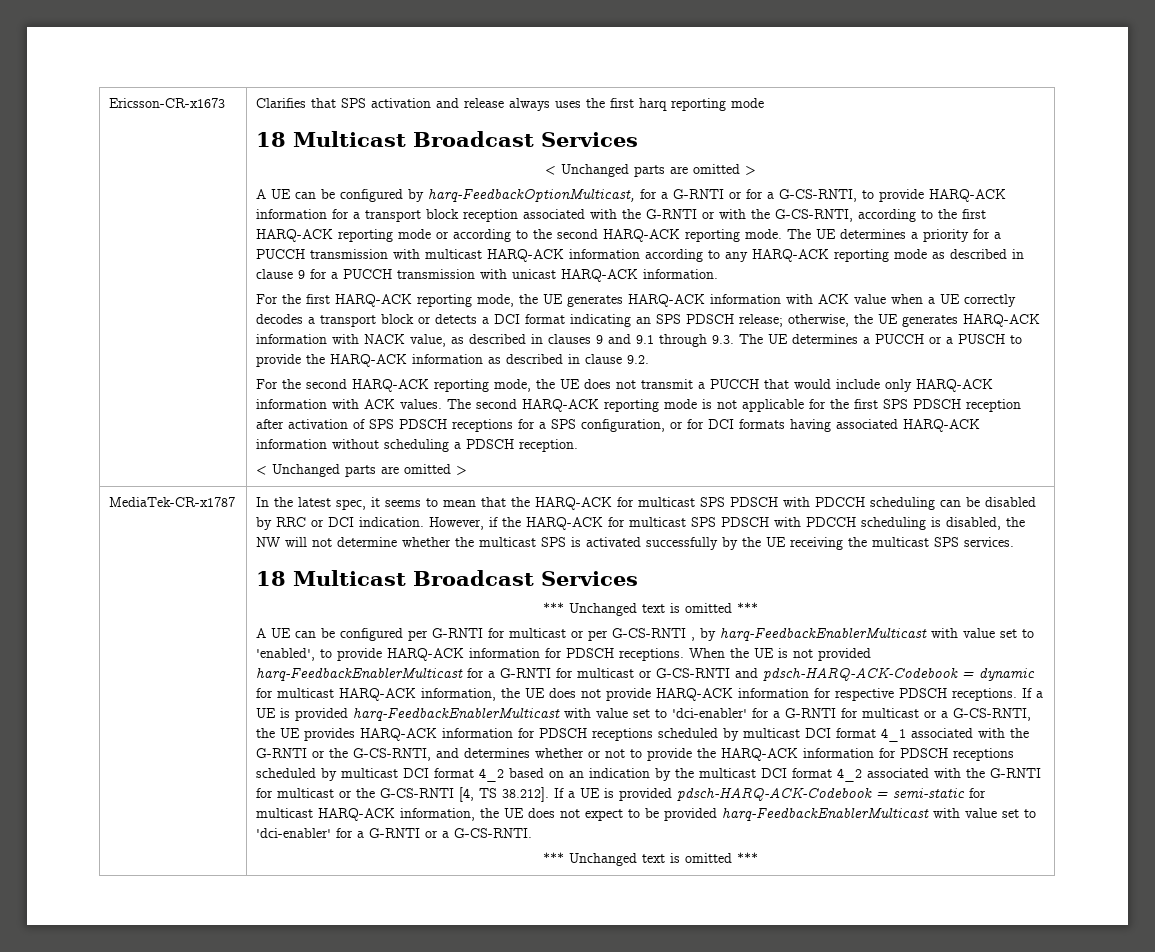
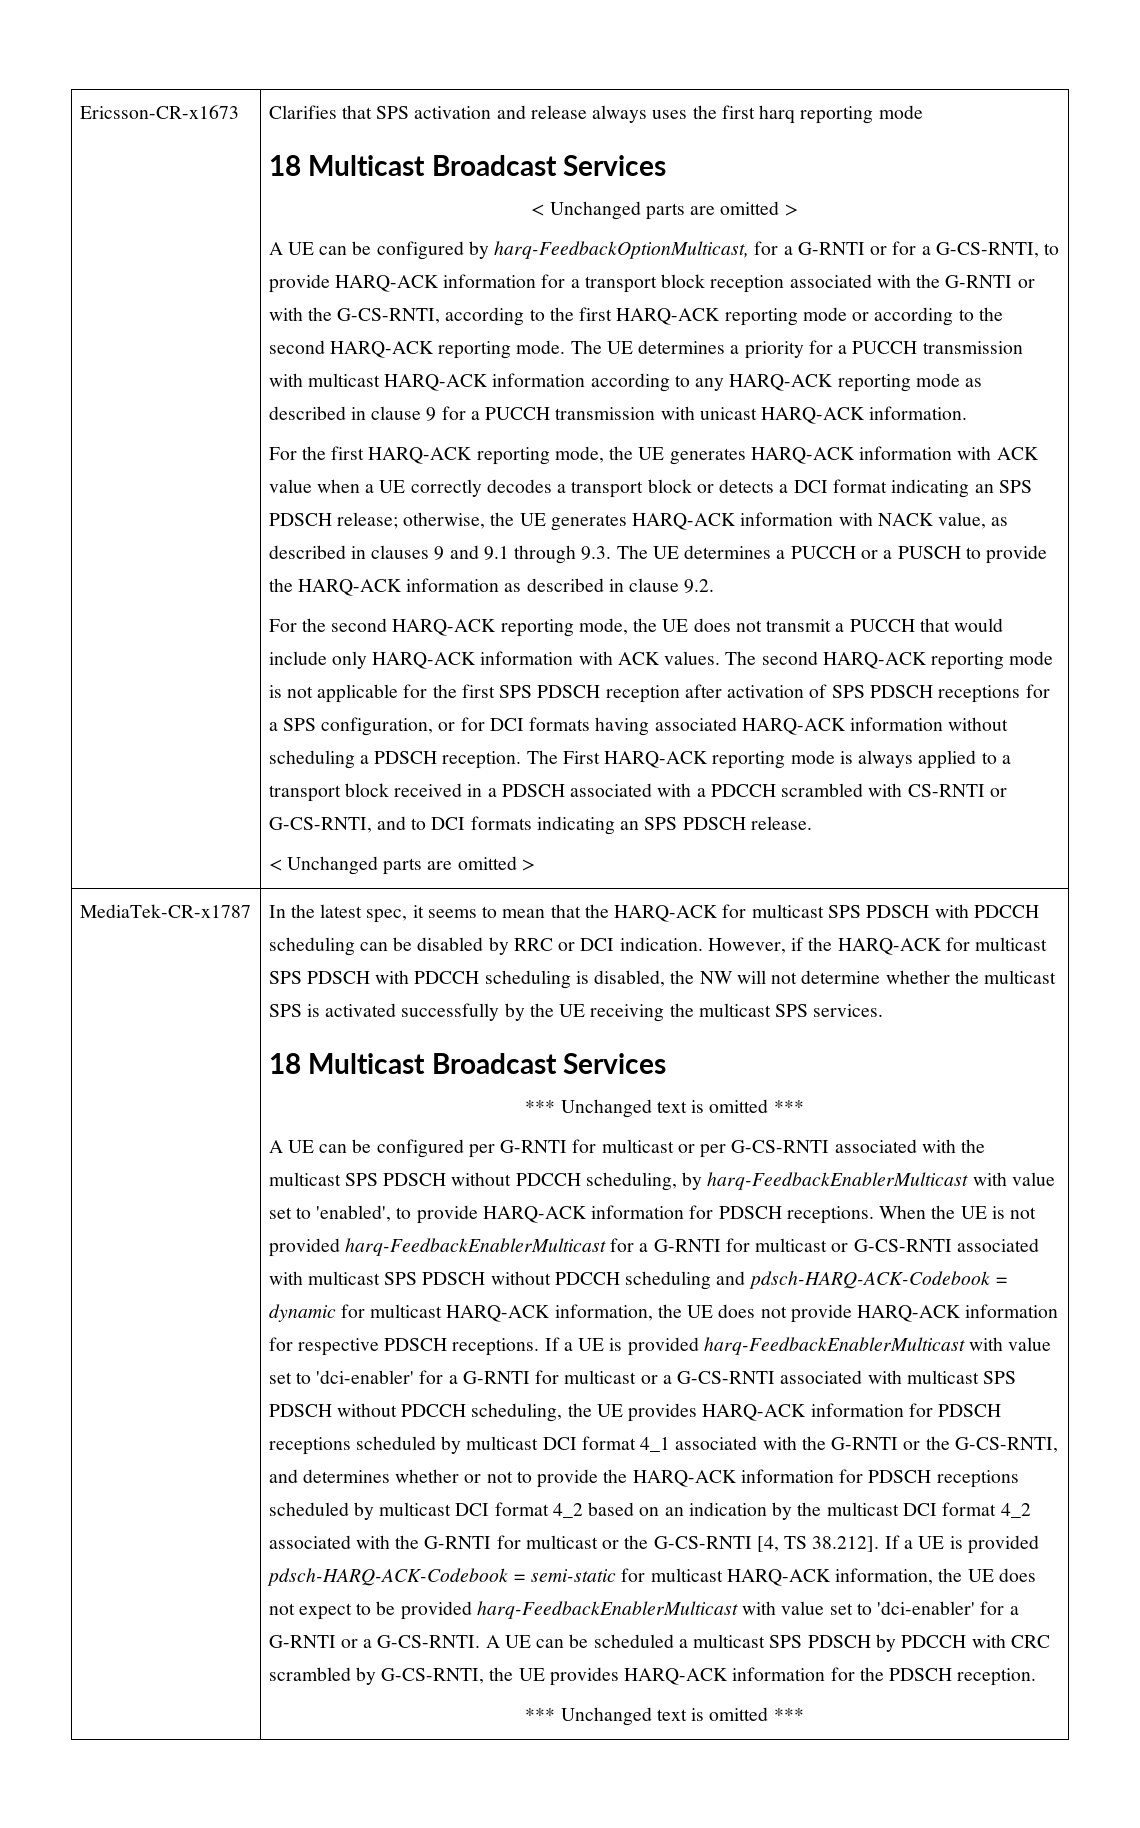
(579, 445) none -> [526,750,1011,769] [268,783,1007,802] [268,816,812,835] The First HARQ-ACK reporting mode is always applied to a transport block received in a PDSCH associated with a PDCCH scrambled with CS-RNTI or G-CS-RNTI, and to DCI formats indicating an SPS PDSCH release.
[691,637,696,641] , -> [834,1139,986,1153] [268,1172,677,1191] associated with the multicast SPS PDSCH without PDCCH scheduling,
(731, 673) none -> [956,1238,1039,1252] [268,1271,712,1290] associated with multicast SPS PDSCH without PDCCH scheduling
[953,708,1032,721] G-CS-RNTI, -> [677,1370,1017,1384] [268,1403,563,1422] G-CS-RNTI associated with multicast SPS PDSCH without PDCCH scheduling,
(533, 833) none -> [485,1634,1050,1652] [268,1667,1037,1686] A UE can be scheduled a multicast SPS PDSCH by PDCCH with CRC scrambled by G-CS-RNTI, the UE provides HARQ-ACK information for the PDSCH reception.

